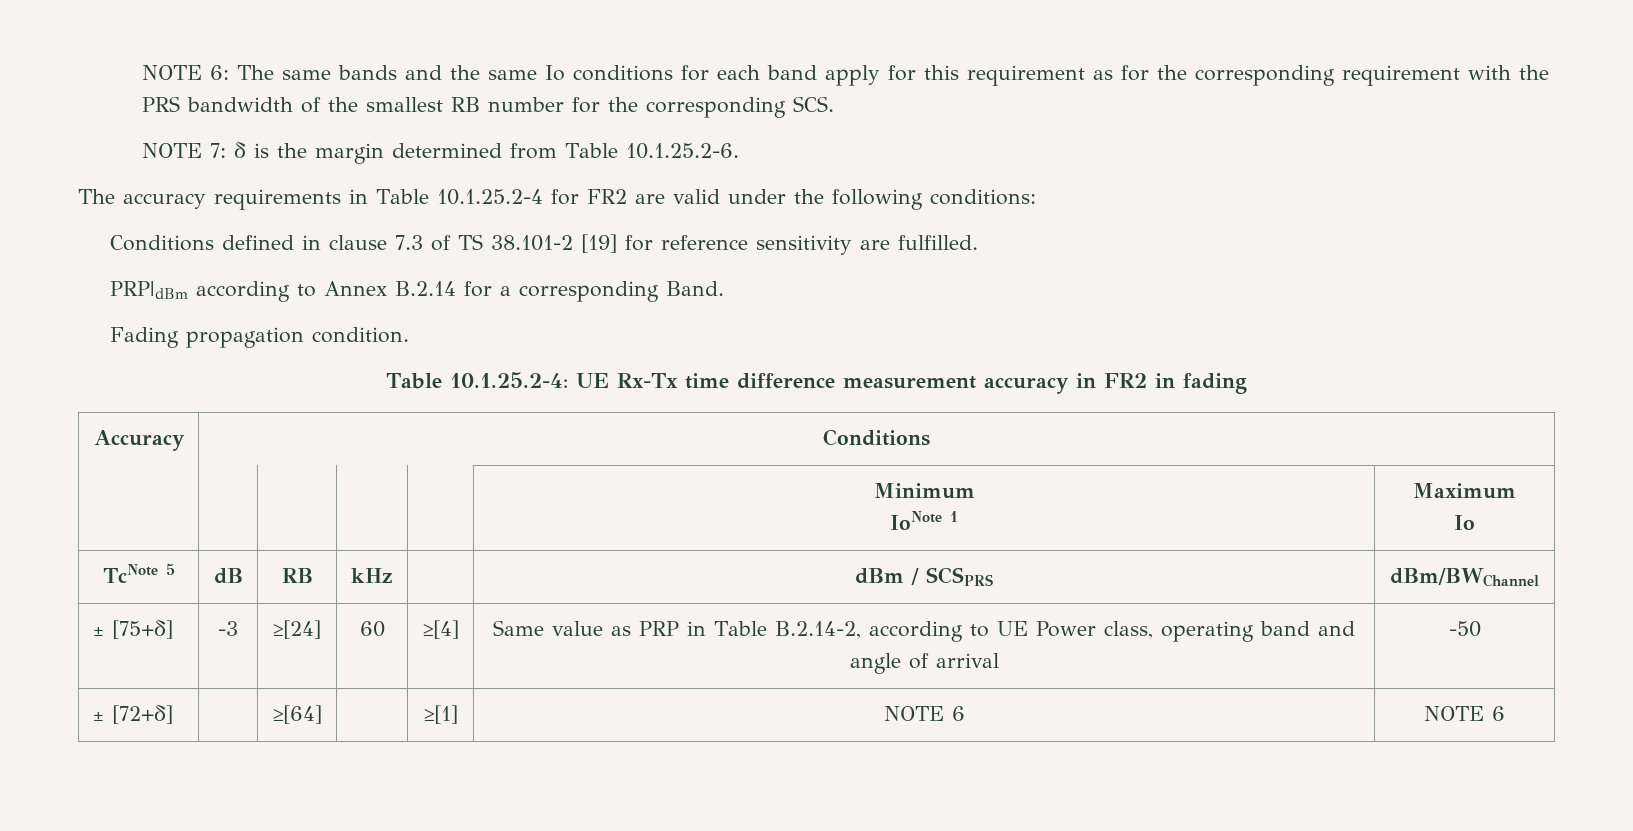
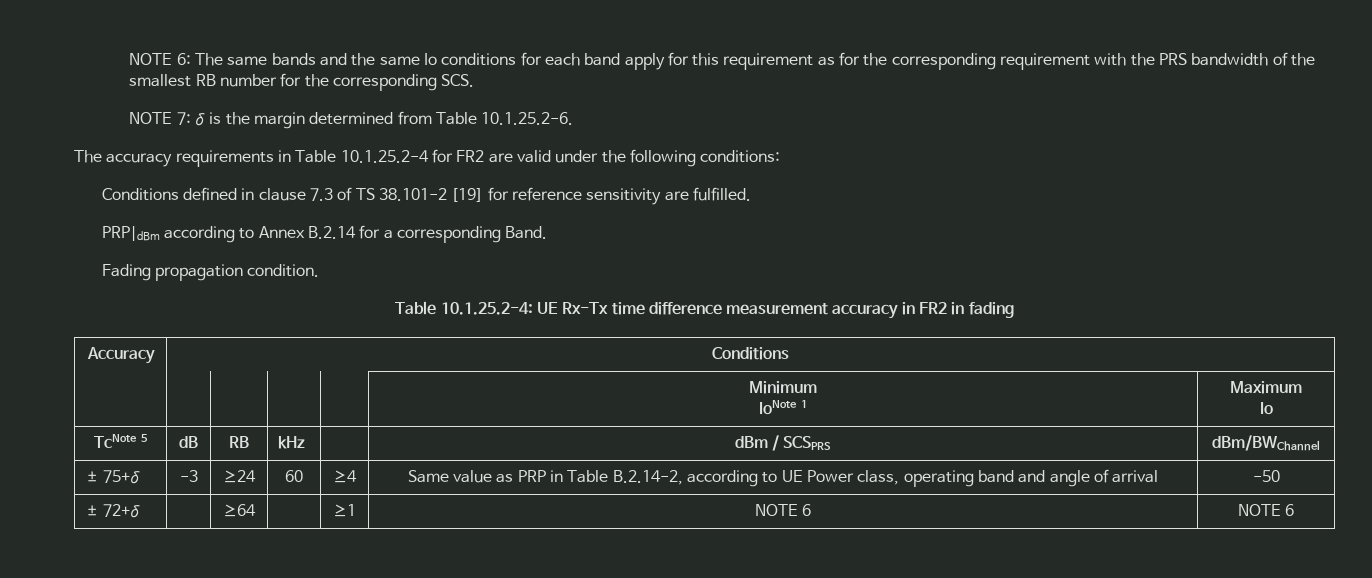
[111,620,173,639] [75+δ] -> [103,470,141,484] 75+δ
[273,620,321,639] ≥[24] -> [223,470,256,483] ≥24
[422,620,459,639] ≥[4] -> [333,470,357,483] ≥4
[111,705,173,724] [272,705,322,724] [423,705,458,724] [72+δ] | | ≥[64] | | ≥[1] -> [103,504,141,518] [223,504,256,517] [333,504,356,517] 72+δ | | ≥64 | | ≥1

